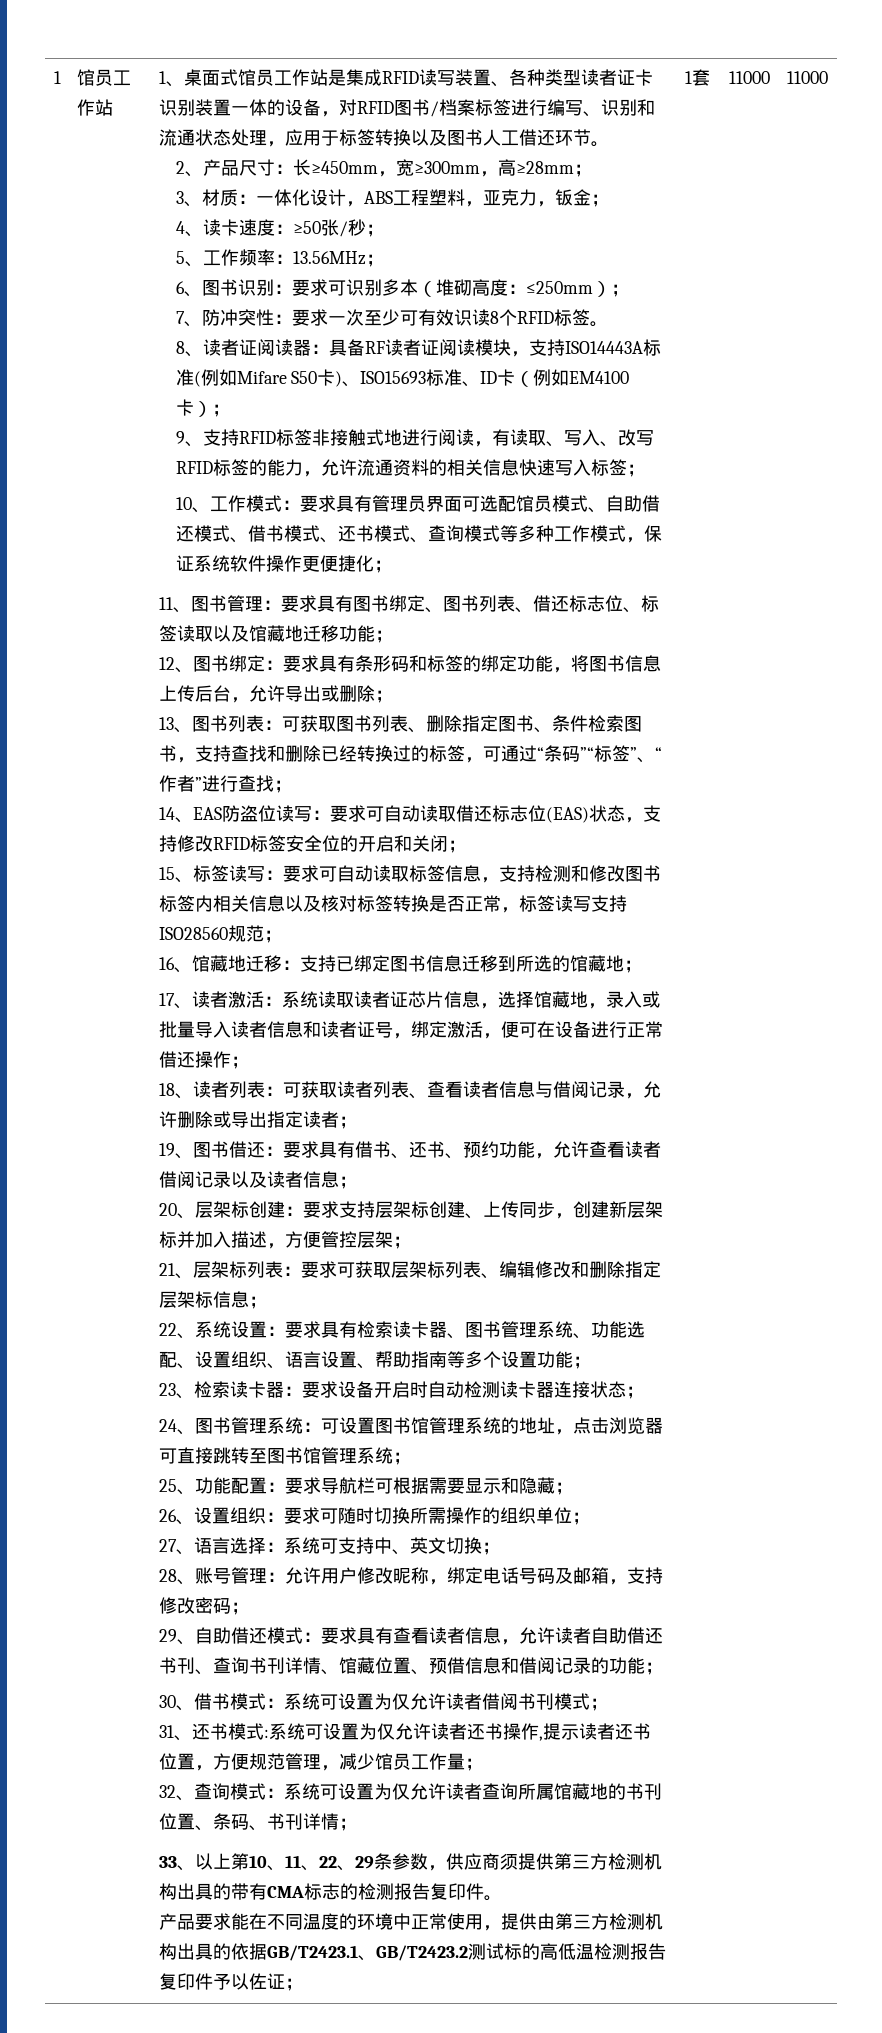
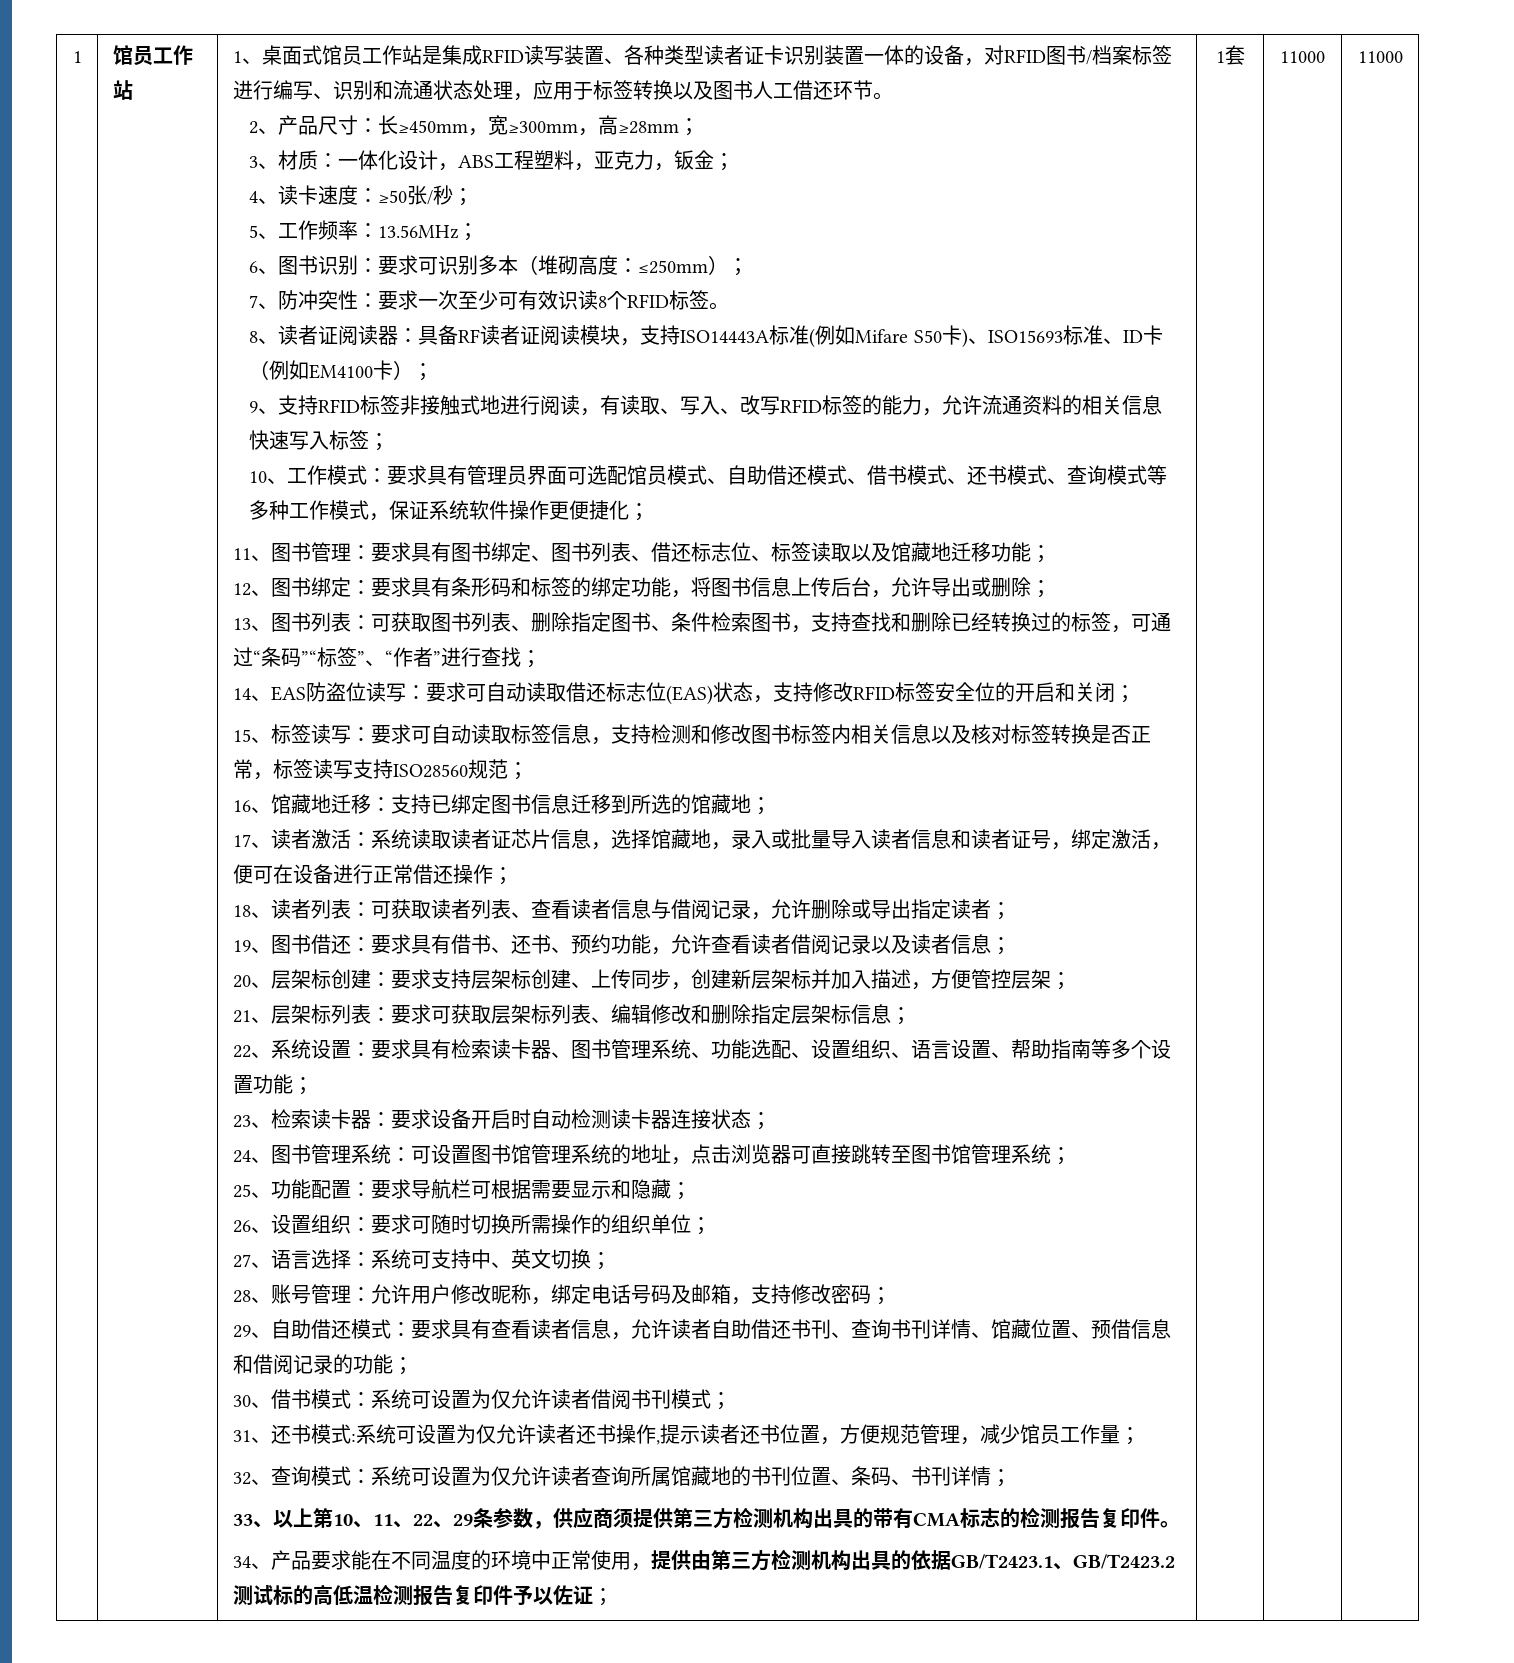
(502, 1898) none -> [232,1556,271,1569] 34、

